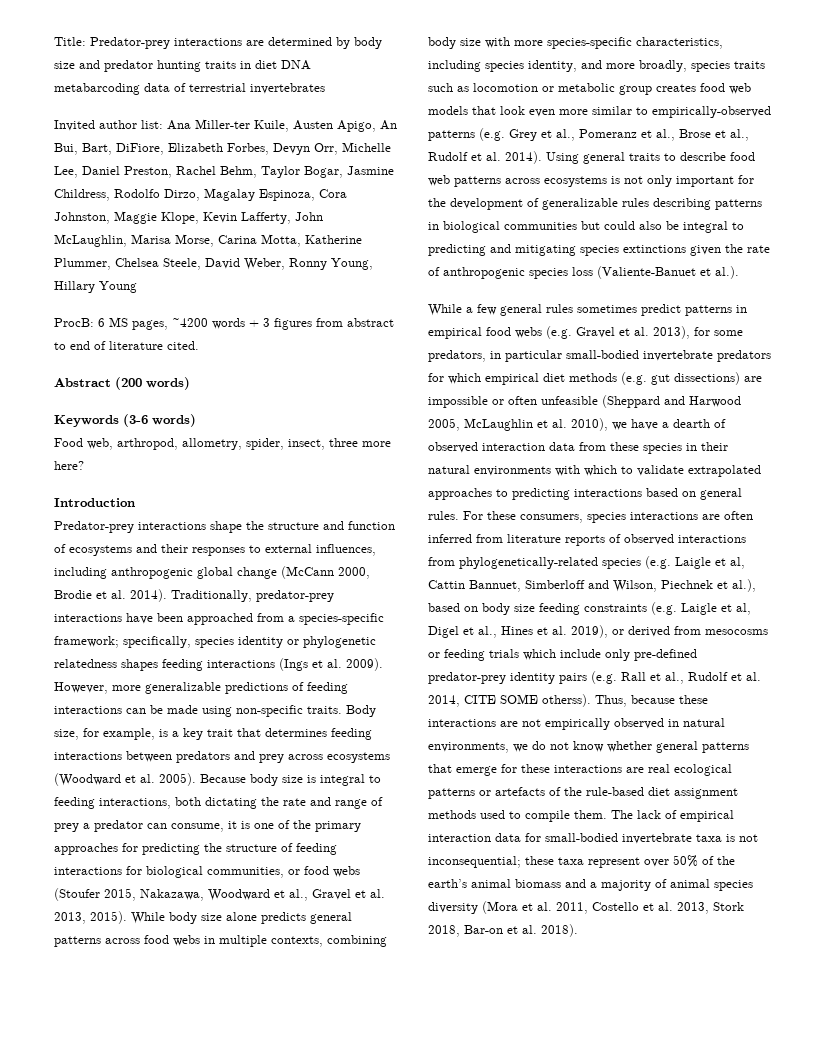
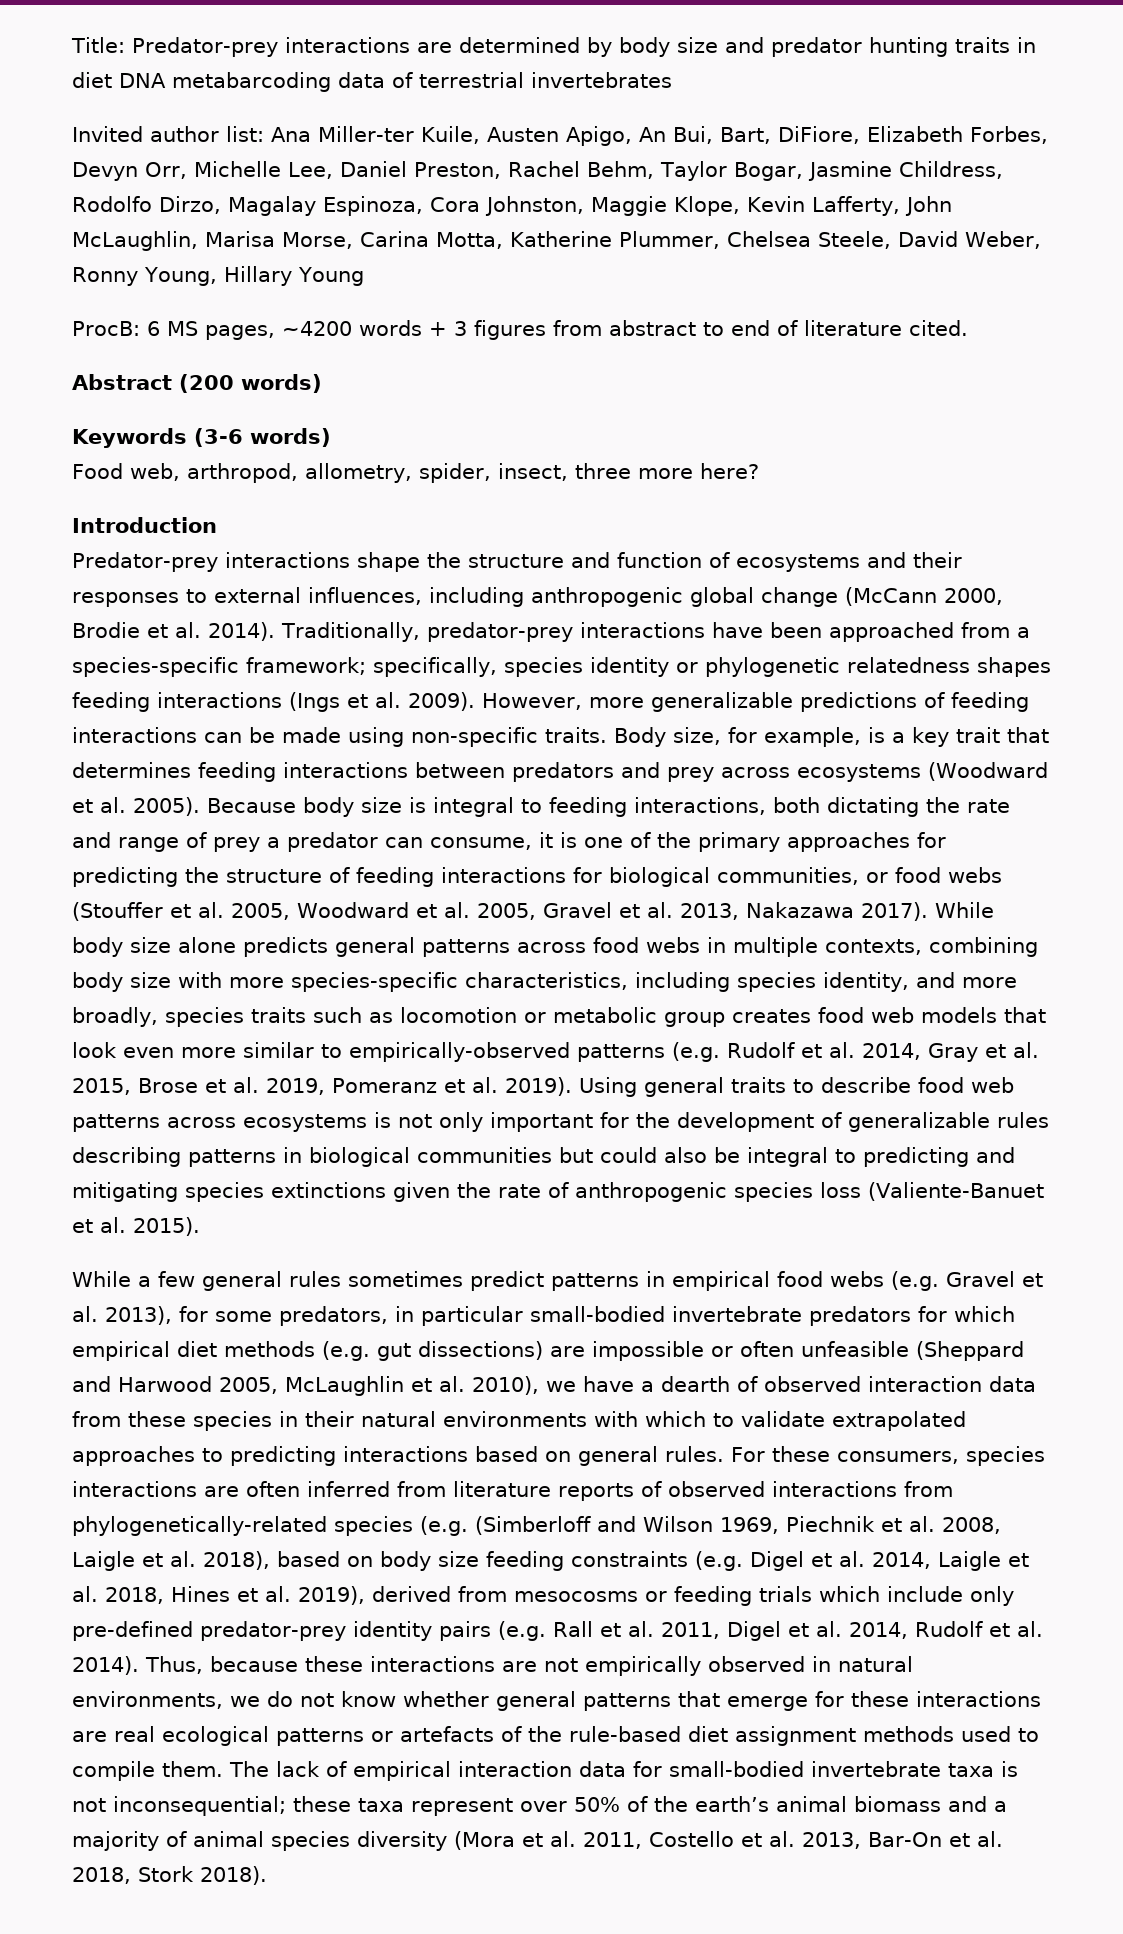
[54,888,308,901] (Stoufer 2015, Nakazawa, Woodward et al., -> [72,902,536,921] (Stouffer et al. 2005, Woodward et al. 2005,
[90,911,127,924] 2015). -> [745,902,928,921] Nakazawa 2017).
[509,129,749,141] [428,151,542,164] Grey et al., Pomeranz et al., Brose et al., Rudolf et al. 2014). -> [727,1042,1039,1062] [72,1077,572,1096] Rudolf et al. 2014, Gray et al. 2015, Brose et al. 2019, Pomeranz et al. 2019).
[715,266,739,279] al.). -> [100,1217,200,1236] al. 2015).
[675,557,745,569] [428,579,756,592] Laigle et al, Cattin Bannuet, Simberloff and Wilson, Piechnek et al.), -> [475,1516,1001,1535] [72,1551,270,1571] (Simberloff and Wilson 1969, Piechnik et al. 2008, Laigle et al. 2018),
[681,603,751,615] [428,626,497,638] Laigle et al, Digel et al., -> [750,1551,1029,1571] [72,1586,164,1604] Digel et al. 2014, Laigle et al. 2018,
[612,629,624,635] or -> (365, 1595) none
[665,672,761,684] [428,694,591,707] al., Rudolf et al. 2014, CITE SOME otherss). -> [627,1621,1043,1641] [72,1656,139,1675] al. 2011, Digel et al. 2014, Rudolf et al. 2014).
[713,902,744,911] [428,925,537,937] Stork 2018, Bar-on et al. -> [868,1831,1003,1847] [72,1866,194,1884] Bar-On et al. 2018, Stork

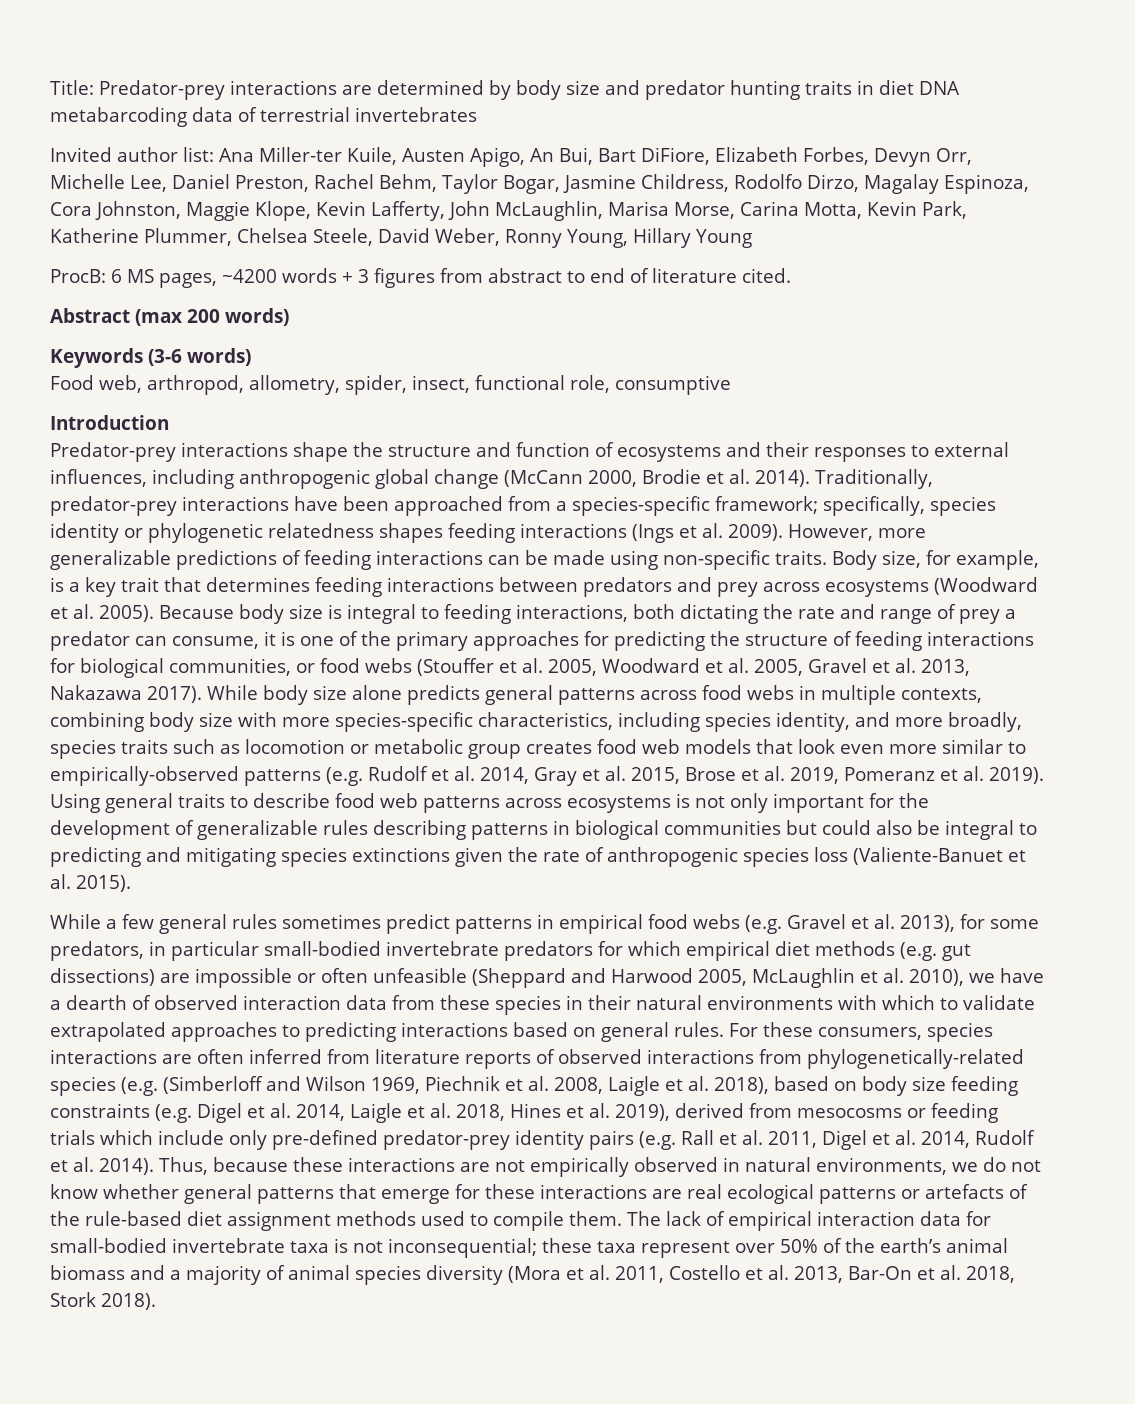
[719,127,771,144] Bart, -> [598,148,636,162] Bart
(503, 240) none -> [866,201,967,219] Kevin Park,
[179,374,234,393] (200 -> [135,309,220,326] (max 200
[574,463,759,479] three more here? -> [474,375,731,395] functional role, consumptive

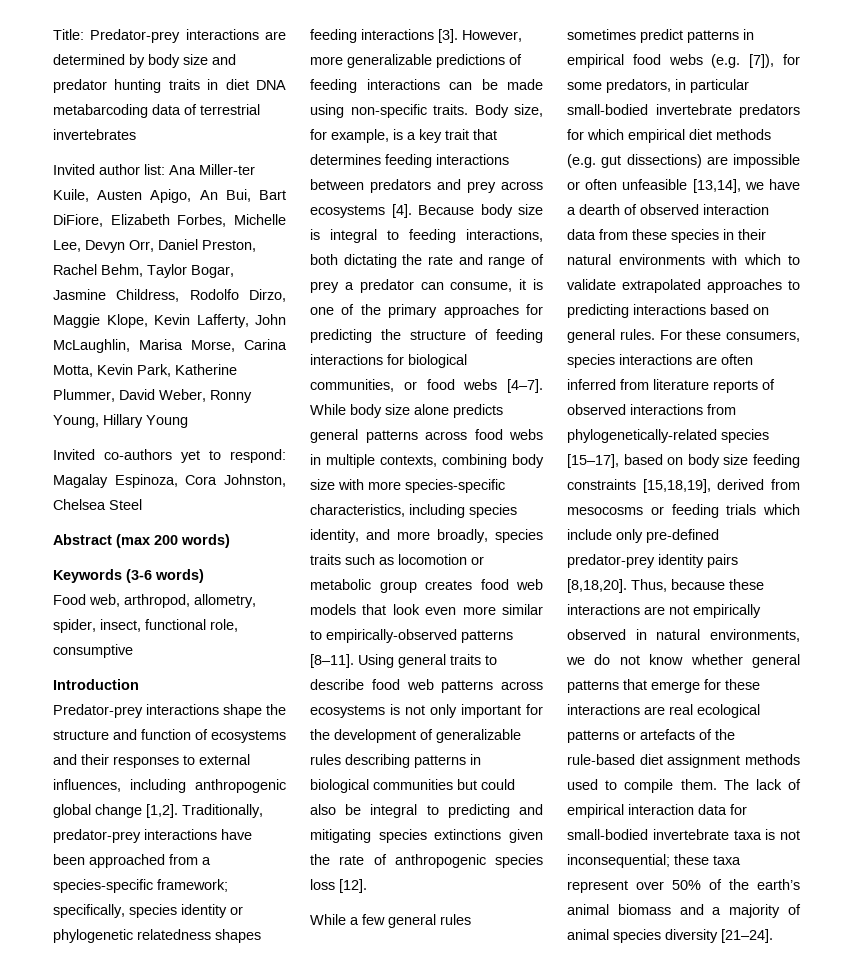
[874,148,972,167] [50,174,167,192] Devyn Orr, Michelle Lee, -> [233,214,286,225] [53,240,154,253] Michelle Lee, Devyn Orr,
[863,174,1029,194] [50,201,181,220] Magalay Espinoza, Cora Johnston, -> (286, 295) none
[237,228,373,246] Chelsea Steele, -> (115, 395) none
[50,268,791,288] ProcB: 6 MS pages, ~4200 words + 3 figures from abstract to end of literature cited. -> [53,449,286,463] [53,474,286,488] [53,499,142,510] Invited co-authors yet to respond: Magalay Espinoza, Cora Johnston, Chelsea Steel
[504,469,810,487] (McCann 2000, Brodie et al. 2014). -> [146,804,178,818] [1,2].
[632,523,783,543] (Ings et al. 2009). -> [438,29,458,43] [3].
[934,577,1038,595] [50,604,154,622] (Woodward et al. 2005). -> [391,204,412,218] [4].
[417,658,970,676] [50,685,202,703] (Stouffer et al. 2005, Woodward et al. 2005, Gravel et al. 2013, Nakazawa 2017). -> [507,379,543,393] [4–7].
[326,766,1044,786] (e.g. Rudolf et al. 2014, Gray et al. 2015, Brose et al. 2019, Pomeranz et al. 2019). -> [310,654,354,668] [8–11].
[853,847,1026,865] [50,874,131,892] (Valiente-Banuet et al. 2015). -> [339,879,367,893] [12].
[787,914,955,932] Gravel et al. 2013), -> [749,54,775,68] [7]),
[472,968,964,988] (Sheppard and Harwood 2005, McLaughlin et al. 2010), -> [692,179,741,193] [13,14],
[121,1076,769,1096] (e.g. (Simberloff and Wilson 1969, Piechnik et al. 2008, Laigle et al. 2018), -> [567,454,619,468] [15–17],
[155,1103,670,1123] (e.g. Digel et al. 2014, Laigle et al. 2018, Hines et al. 2019), -> [642,479,711,493] [15,18,19],
[639,1130,1035,1150] [50,1157,154,1175] (e.g. Rall et al. 2011, Digel et al. 2014, Rudolf et al. 2014). -> [567,579,627,593] [8,18,20].
[508,1265,1015,1283] [50,1292,156,1310] (Mora et al. 2011, Costello et al. 2013, Bar-On et al. 2018, Stork 2018). -> [721,929,773,943] [21–24].

